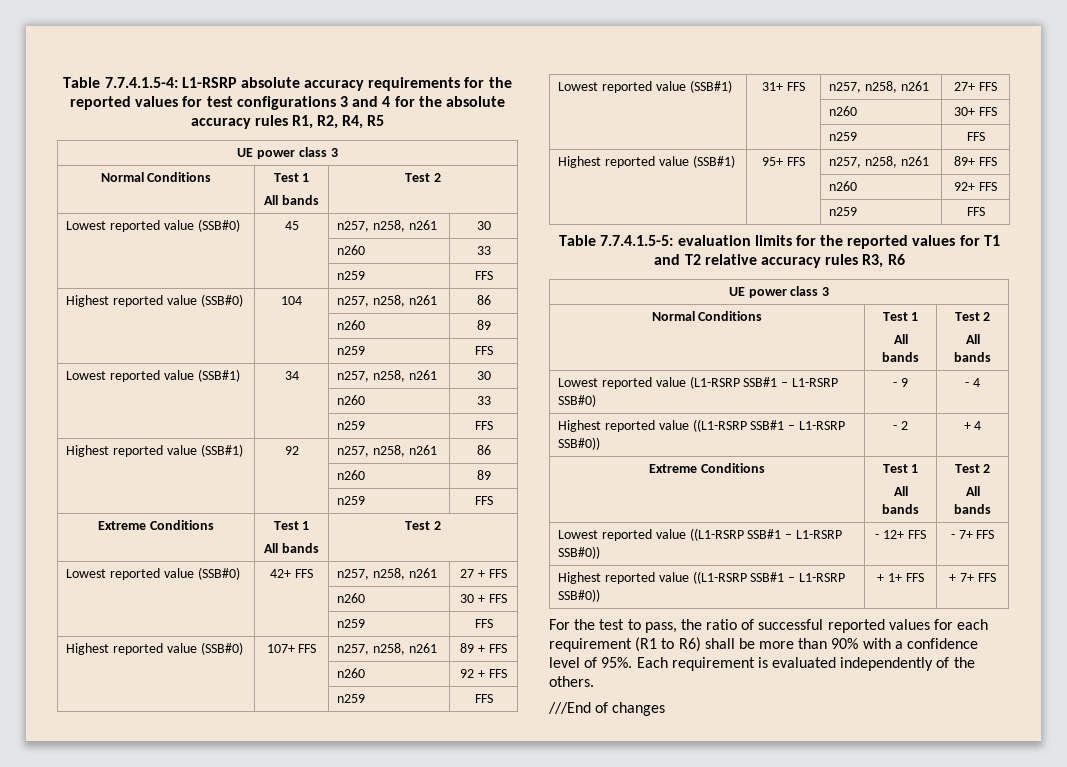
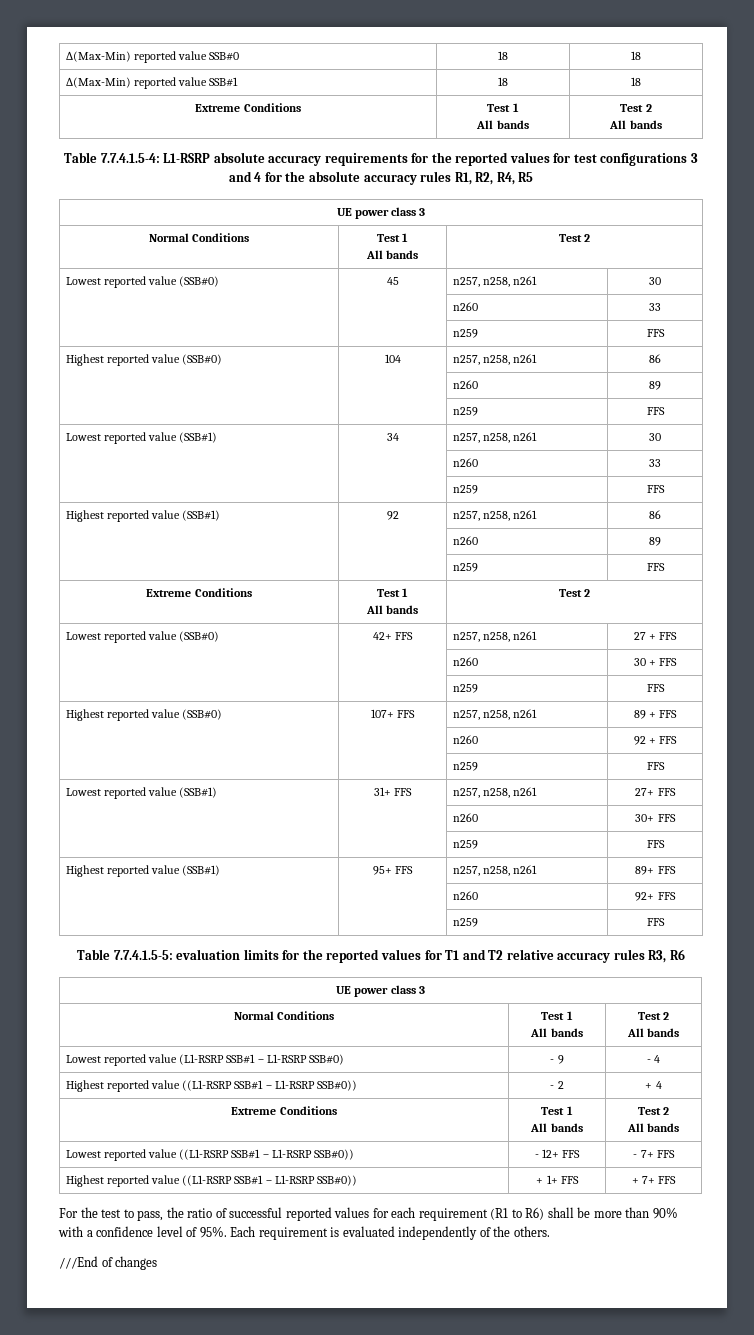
(63, 82) none -> [66,51,240,63] [498,51,508,60] [631,51,641,60] [66,77,239,89] [498,77,508,86] [631,77,641,86] [195,103,301,112] [487,103,519,112] [476,120,529,129] [620,104,652,112] [609,120,662,129] ∆(Max-Min) reported value SSB#0 | 18 | 18 // ∆(Max-Min) reported value SSB#1 | 18 | 18 // Extreme Conditions | Test 1 // All bands | Test 2 // All bands //

